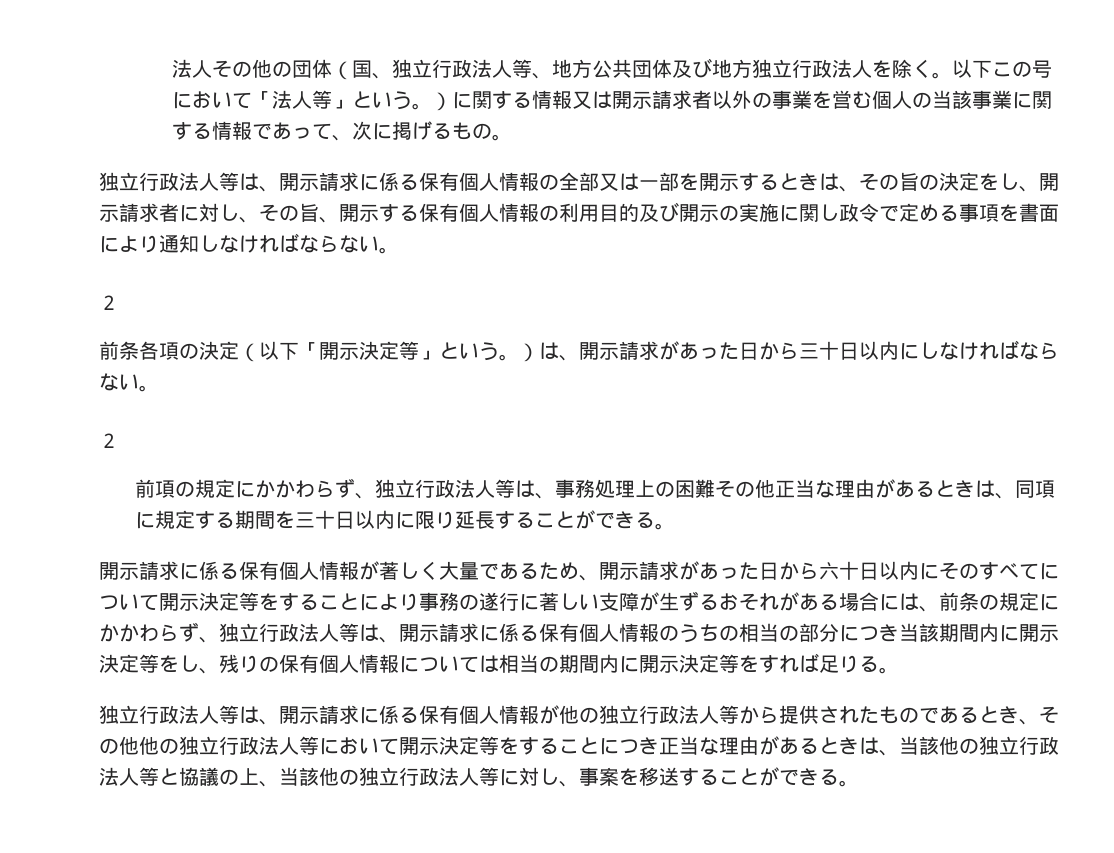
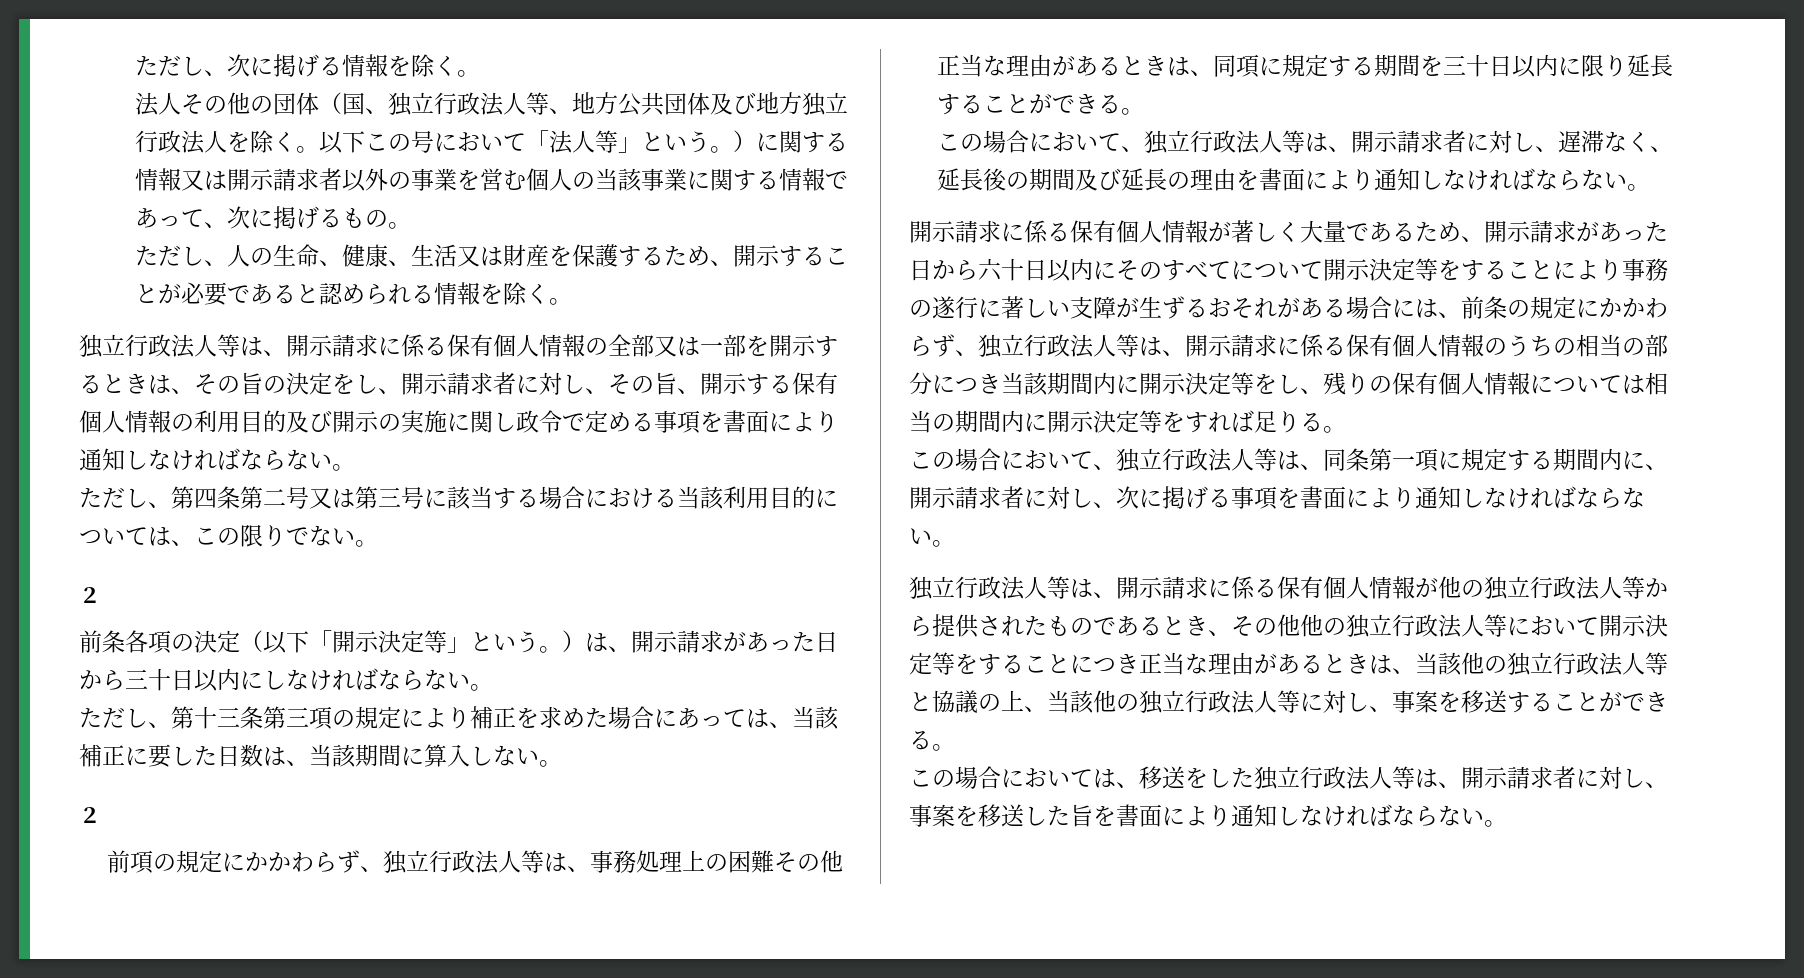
(171, 68) none -> [135,54,481,77] ただし、次に掲げる情報を除く。 //
(512, 137) none -> [135,244,849,267] [135,282,573,306] // ただし、人の生命、健康、生活又は財産を保護するため、開示することが必要であると認められる情報を除く。
(399, 250) none -> [79,486,838,510] [79,524,378,547] // ただし、第四条第二号又は第三号に該当する場合における当該利用目的については、この限りでない。
(159, 388) none -> [79,706,839,730] [79,744,562,768] // ただし、第十三条第三項の規定により補正を求めた場合にあっては、当該補正に要した日数は、当該期間に算入しない。
(676, 526) none -> [937,130,1674,154] [937,168,1651,191] // この場合において、独立行政法人等は、開示請求者に対し、遅滞なく、延長後の期間及び延長の理由を書面により通知しなければならない。
(899, 670) none -> [909,448,1668,472] [909,486,1645,510] [909,528,955,547] // この場合において、独立行政法人等は、同条第一項に規定する期間内に、開示請求者に対し、次に掲げる事項を書面により通知しなければならない。
(859, 783) none -> [909,766,1668,790] [909,804,1507,827] // この場合においては、移送をした独立行政法人等は、開示請求者に対し、事案を移送した旨を書面により通知しなければならない。

